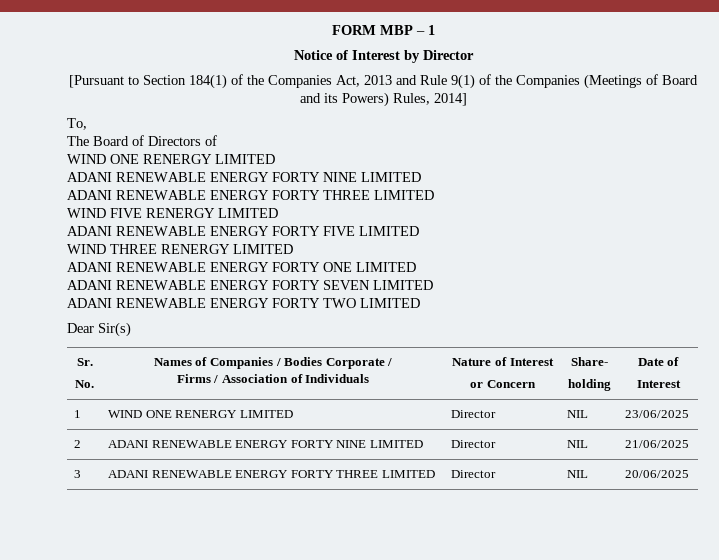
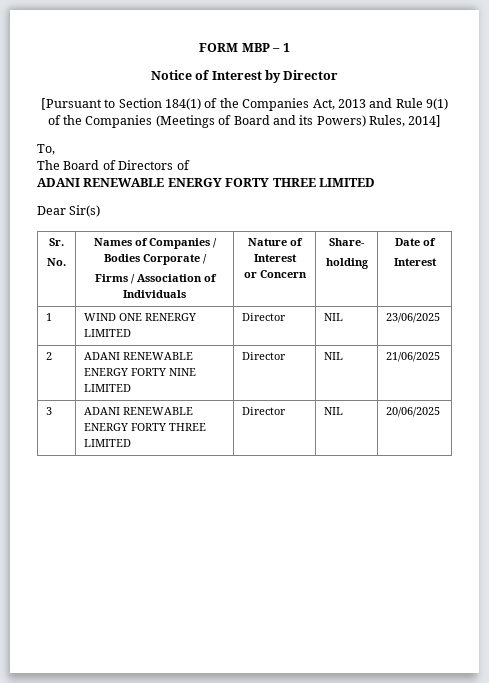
[67,154,275,164] [67,172,421,182] [67,190,434,200] [67,208,278,218] [67,226,419,236] [67,244,293,254] [67,262,416,272] [67,280,433,290] [67,298,420,308] // WIND ONE RENERGY LIMITED // ADANI RENEWABLE ENERGY FORTY NINE LIMITED // ADANI RENEWABLE ENERGY FORTY THREE LIMITED // WIND FIVE RENERGY LIMITED // ADANI RENEWABLE ENERGY FORTY FIVE LIMITED // WIND THREE RENERGY LIMITED // ADANI RENEWABLE ENERGY FORTY ONE LIMITED // ADANI RENEWABLE ENERGY FORTY SEVEN LIMITED // ADANI RENEWABLE ENERGY FORTY TWO LIMITED -> [37,178,375,187] // ADANI RENEWABLE ENERGY FORTY THREE LIMITED

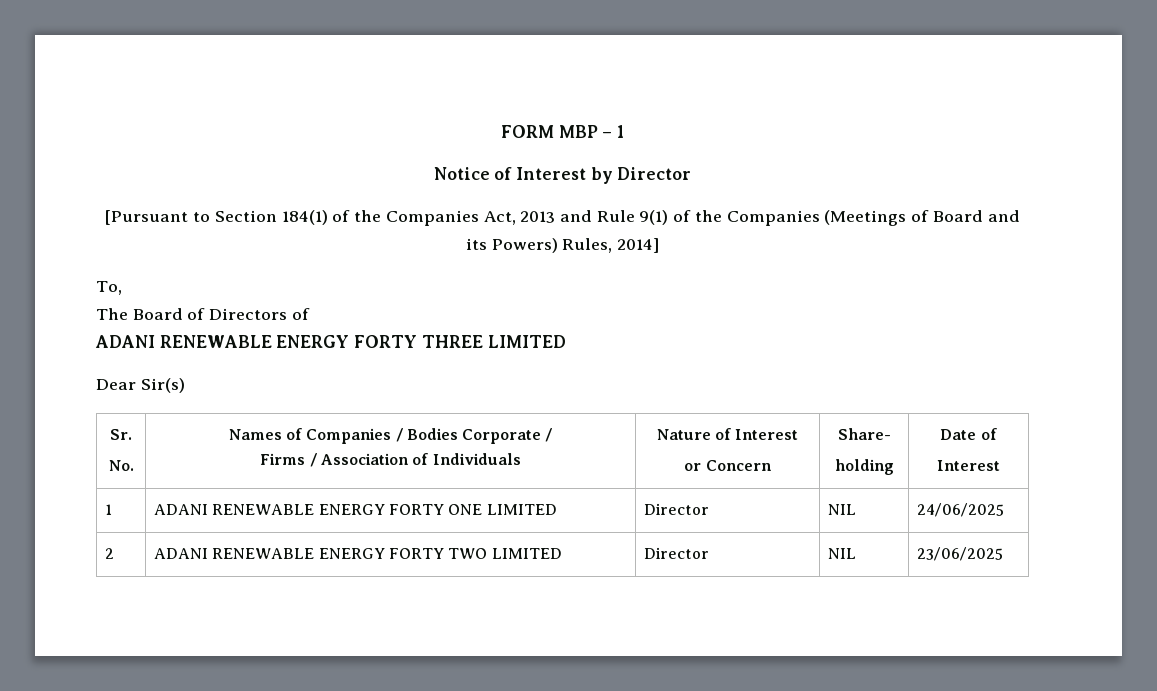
[84,313,197,321] [84,329,132,337] [242,313,287,321] [324,313,344,321] [386,313,441,323] [46,352,53,360] [84,352,194,360] [84,368,197,376] [84,384,132,392] [242,352,287,360] [324,352,344,360] [386,352,441,362] [46,407,53,415] [84,407,194,415] [84,423,207,431] [84,439,132,447] [242,407,287,415] [324,407,344,415] [386,407,441,417] WIND ONE RENERGY LIMITED | Director | NIL | 23/06/2025 // 2 | ADANI RENEWABLE ENERGY FORTY NINE LIMITED | Director | NIL | 21/06/2025 // 3 | ADANI RENEWABLE ENERGY FORTY THREE LIMITED | Director | NIL | 20/06/2025 -> [154,504,557,515] [644,503,710,515] [828,504,857,515] [917,503,1005,517] [105,548,115,559] [154,548,562,559] [644,547,710,559] [828,548,857,559] [917,547,1004,561] ADANI RENEWABLE ENERGY FORTY ONE LIMITED | Director | NIL | 24/06/2025 // 2 | ADANI RENEWABLE ENERGY FORTY TWO LIMITED | Director | NIL | 23/06/2025

